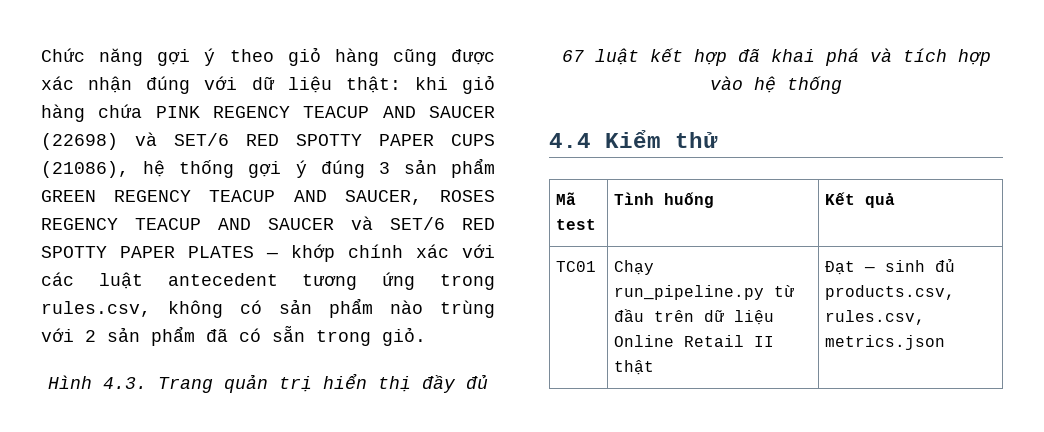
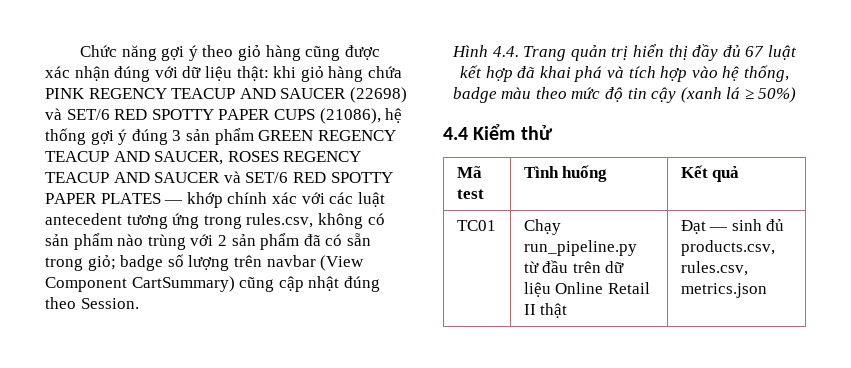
[382,327,426,346] giỏ. -> [87,254,365,271] [45,276,380,292] [45,297,139,309] giỏ; badge số lượng trên navbar (View Component CartSummary) cũng cập nhật đúng theo Session.
[103,377,147,389] 4.3. -> [492,46,519,57] 4.4.
[787,76,842,94] thống -> [743,65,789,82] [452,87,797,103] thống, badge màu theo mức độ tin cậy (xanh lá ≥ 50%)

